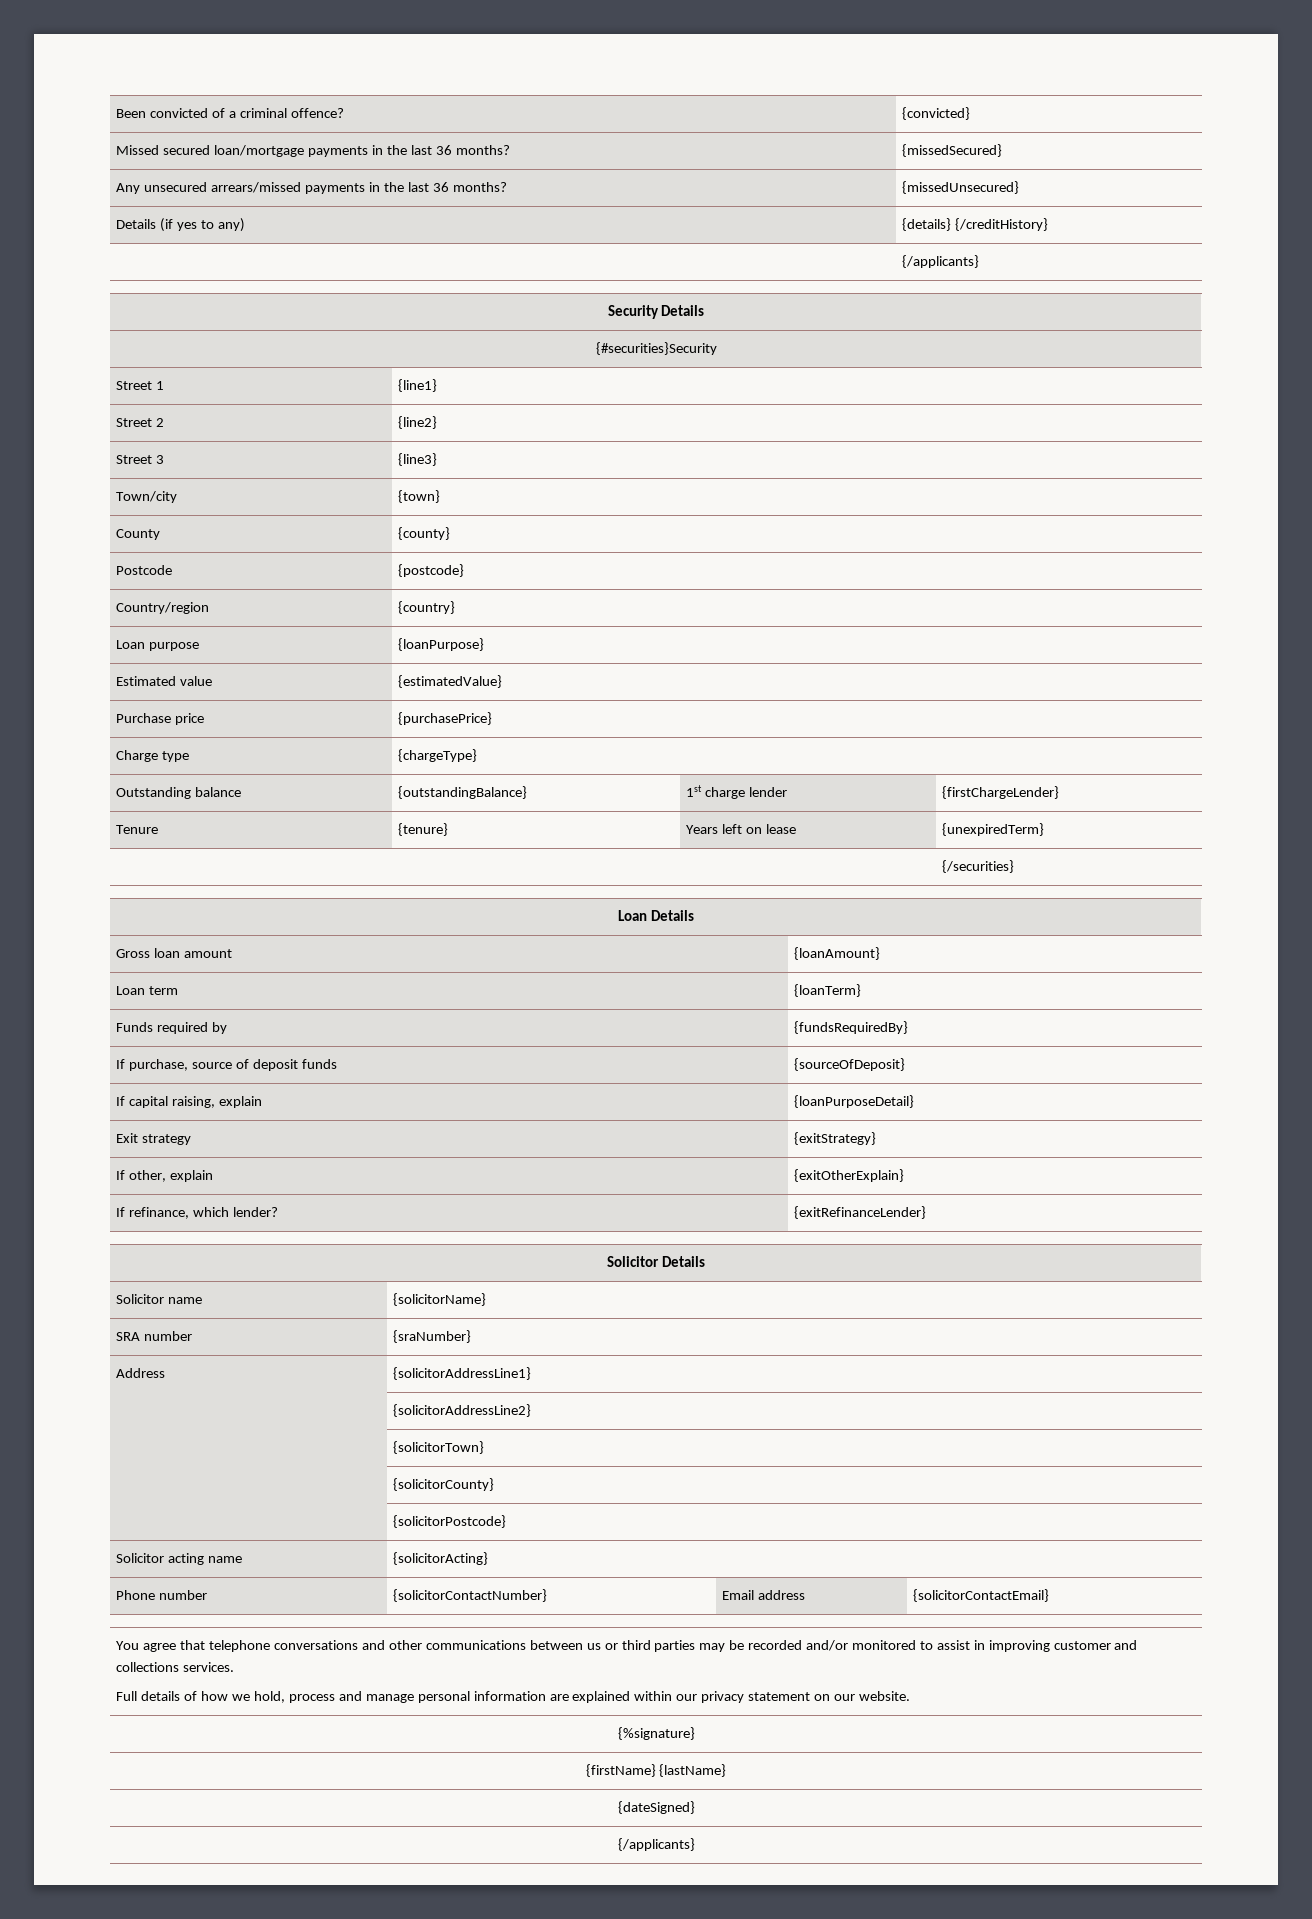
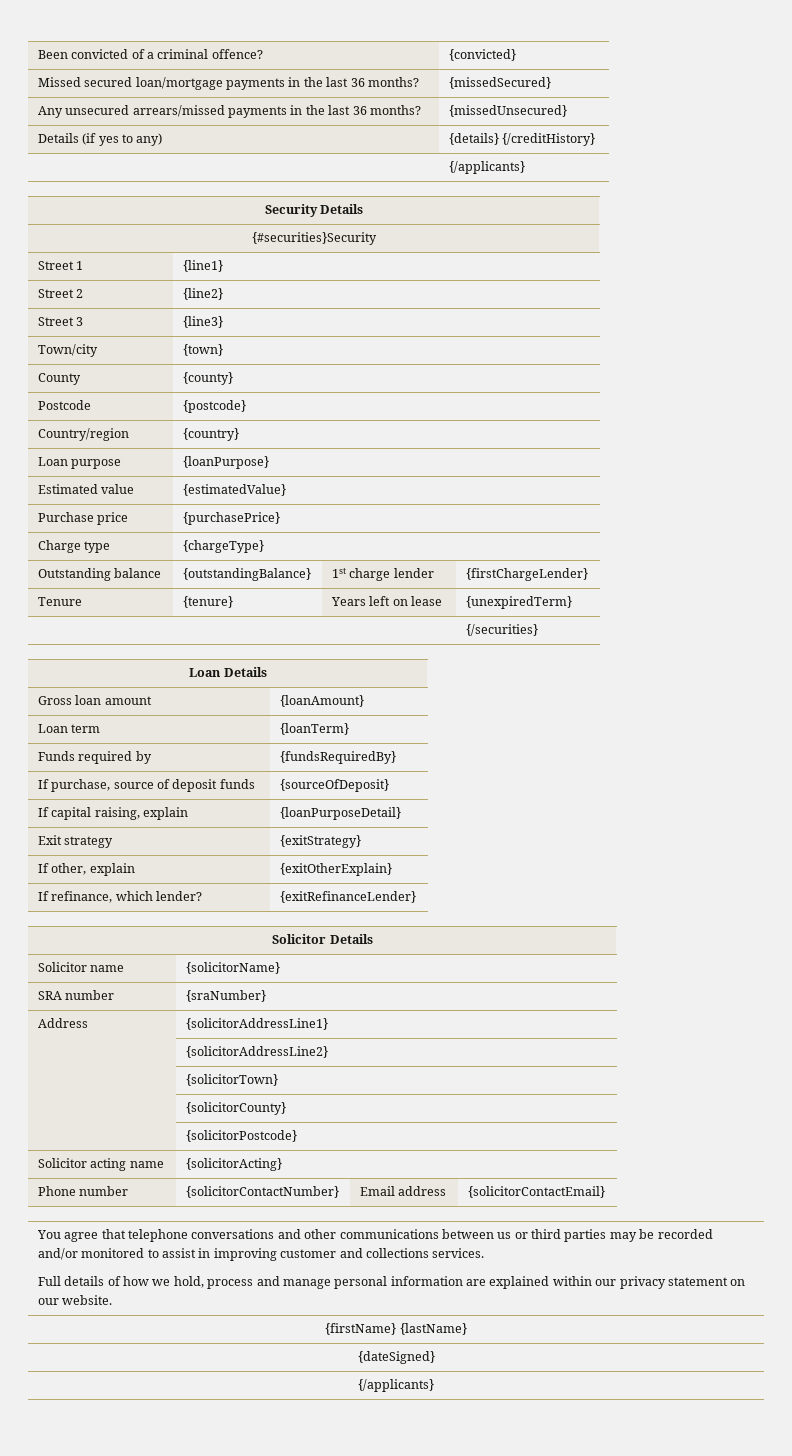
[617,1727,695,1740] // {%signature} -> (113, 1300) none

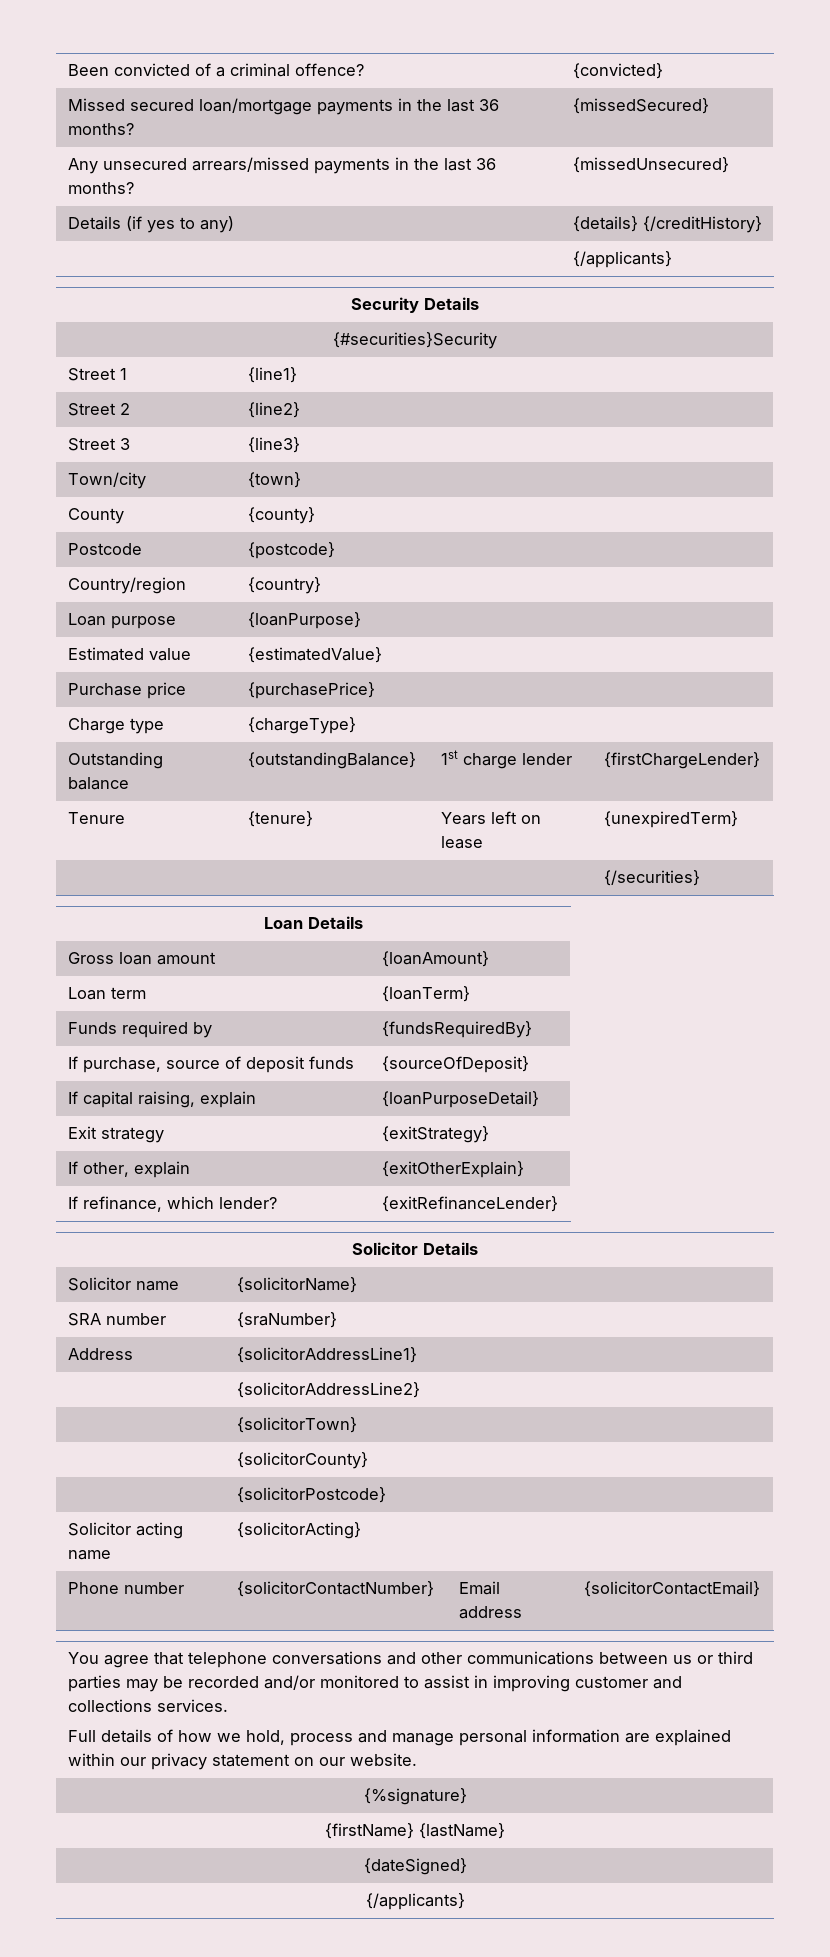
(113, 1300) none -> [363,1788,467,1805] // {%signature}

